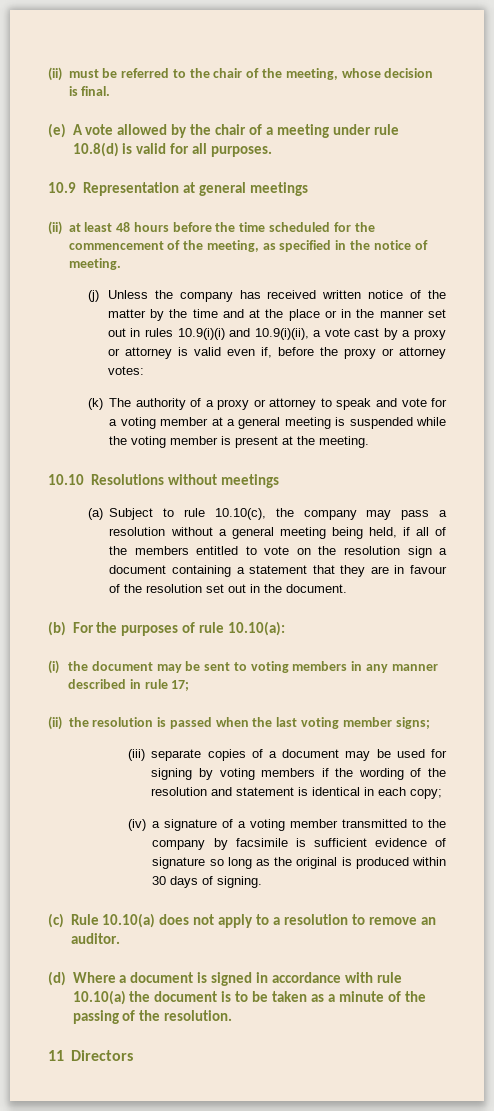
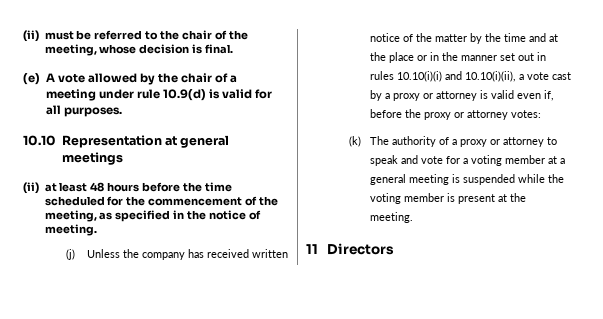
[72,142,119,157] 10.8(d) -> [162,89,206,101] 10.9(d)
[48,182,76,193] 10.9 -> [23,135,56,146] 10.10
[177,328,309,340] 10.9(i)(i) and 10.9(i)(ii), -> [396,71,516,82] 10.10(i)(i) and 10.10(i)(ii),
[48,474,279,488] [87,508,447,520] [109,527,447,539] [109,546,448,558] [109,565,447,577] [109,584,348,593] [48,621,286,636] [48,660,438,674] [67,679,190,691] [48,716,430,730] [127,749,447,761] [151,768,446,780] [151,787,443,799] [127,819,446,831] [152,838,446,850] [152,857,446,869] [152,876,263,888] [48,913,436,928] [70,933,120,944] [48,971,402,986] [72,990,426,1005] [72,1010,233,1024] // 10.10 Resolutions without meetings // (a) Subject to rule 10.10(c), the company may pass a resolution without a general meeting being held, if all of the members entitled to vote on the resolution sign a document containing a statement that they are in favour of the resolution set out in the document. // (b) For the purposes of rule 10.10(a): // (i) the document may be sent to voting members in any manner described in rule 17; // (ii) the resolution is passed when the last voting member signs; // (iii) separate copies of a document may be used for signing by voting members if the wording of the resolution and statement is identical in each copy; // (iv) a signature of a voting member transmitted to the company by facsimile is sufficient evidence of signature so long as the original is produced within 30 days of signing. // (c) Rule 10.10(a) does not apply to a resolution to remove an auditor. // (d) Where a document is signed in accordance with rule 10.10(a) the document is to be taken as a minute of the passing of the resolution. -> (413, 217) none

